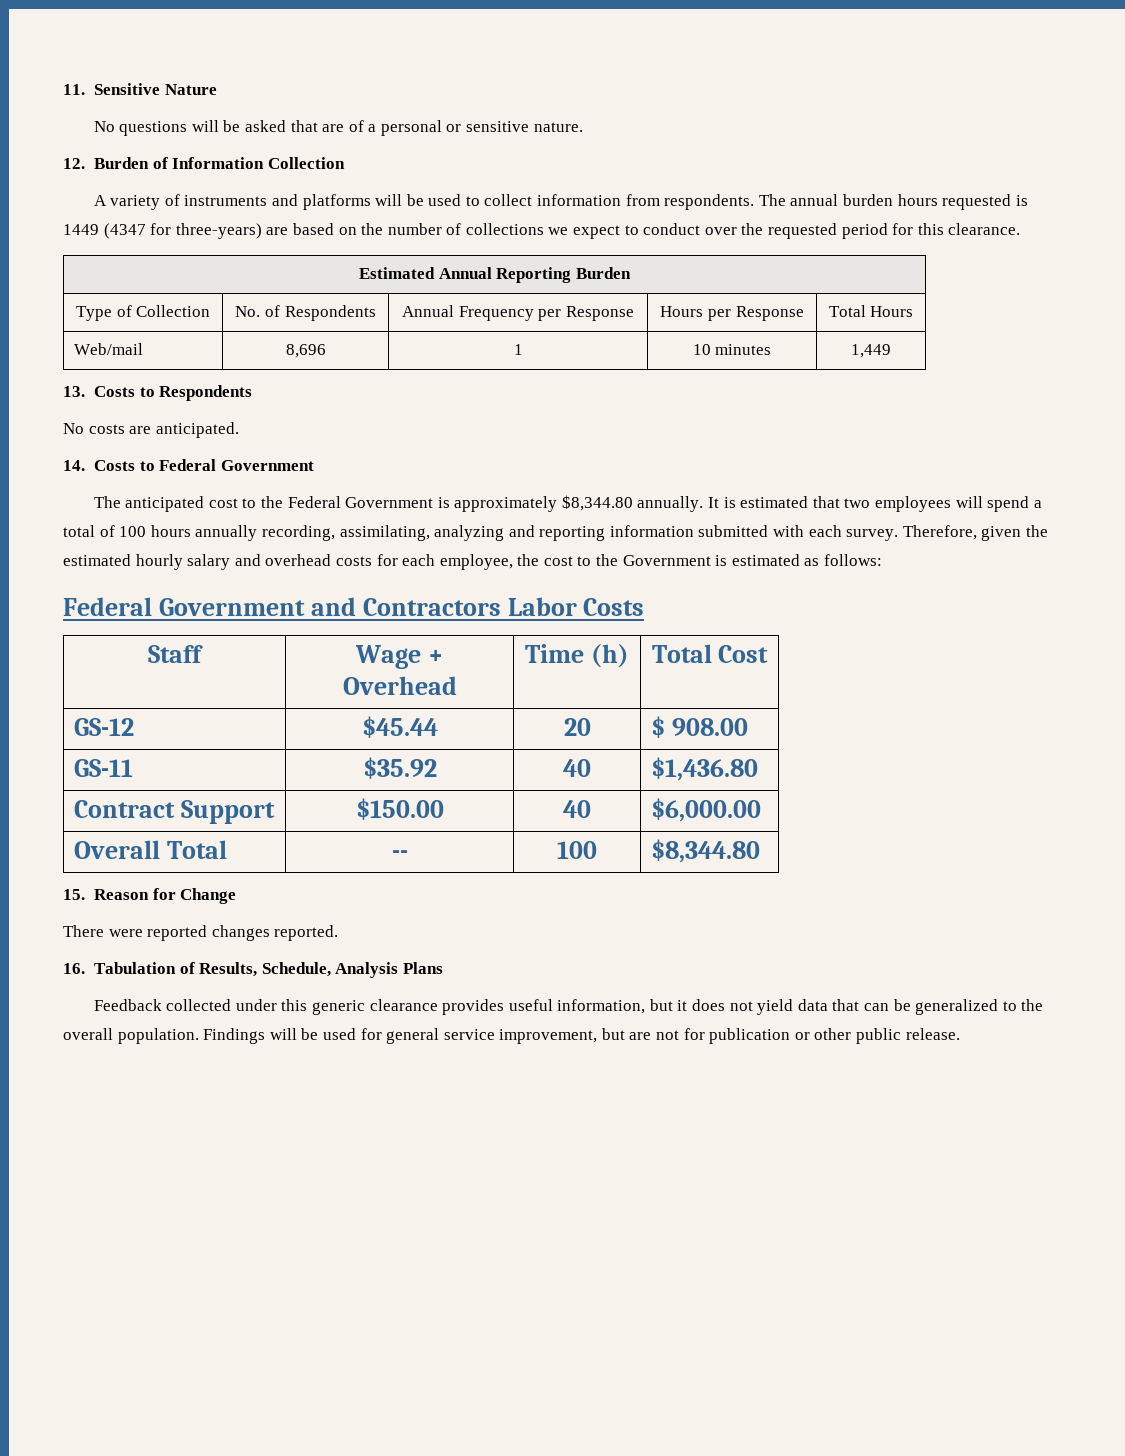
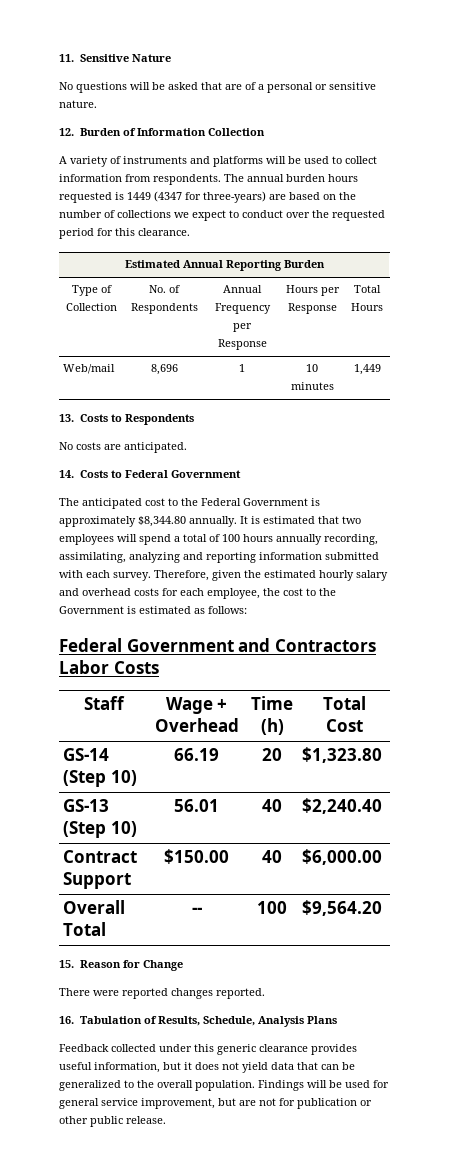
[74,718,135,736] [361,716,438,738] [563,718,591,736] [651,716,748,738] [74,759,134,777] [362,757,437,779] [563,759,591,777] [651,757,759,781] GS-12 | $45.44 | 20 | $ 908.00 // GS-11 | $35.92 | 40 | $1,436.80 -> [63,748,110,761] [63,770,138,787] [174,748,219,761] [262,748,282,761] [302,747,383,763] [63,799,110,812] [63,821,138,838] [174,799,219,812] [262,799,282,812] [302,798,383,814] GS-14 (Step 10) | 66.19 | 20 | $1,323.80 // GS-13 (Step 10) | 56.01 | 40 | $2,240.40
[651,839,761,863] $8,344.80 -> [302,900,383,916] $9,564.20

